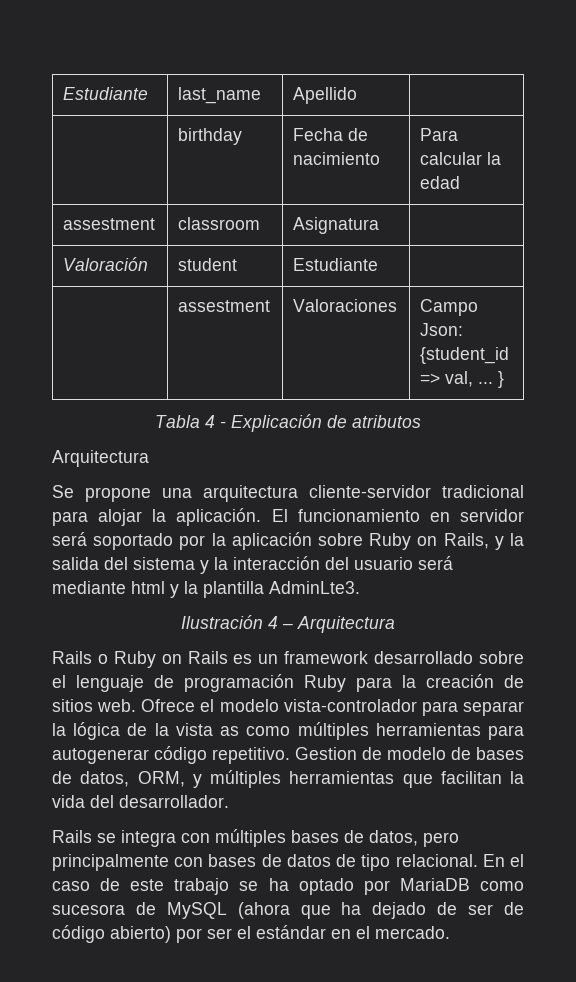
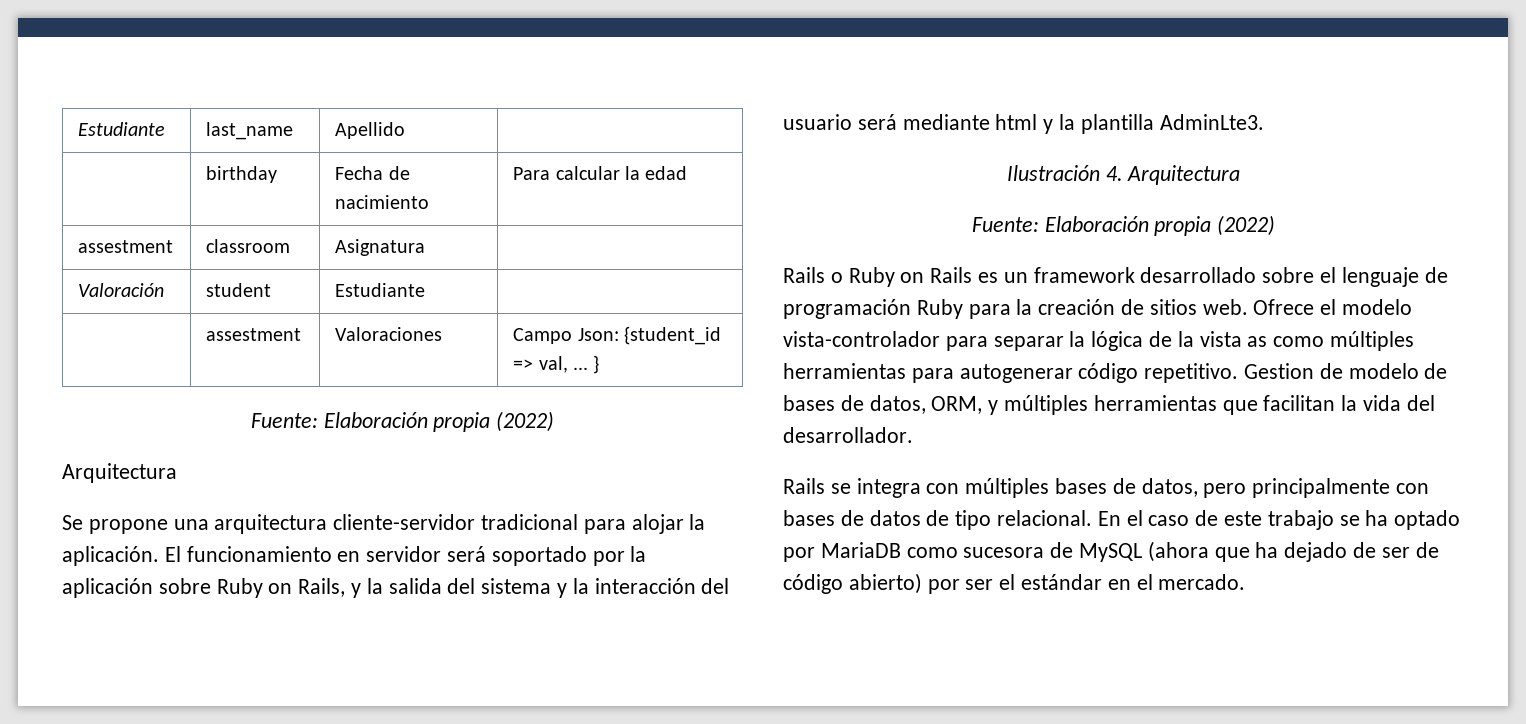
[155,414,421,432] Tabla 4 - Explicación de atributos -> [250,411,555,432] Fuente: Elaboración propia (2022)
[268,616,395,633] 4 – Arquitectura -> [1105,165,1241,185] [971,215,1276,236] 4. Arquitectura // Fuente: Elaboración propia (2022)

